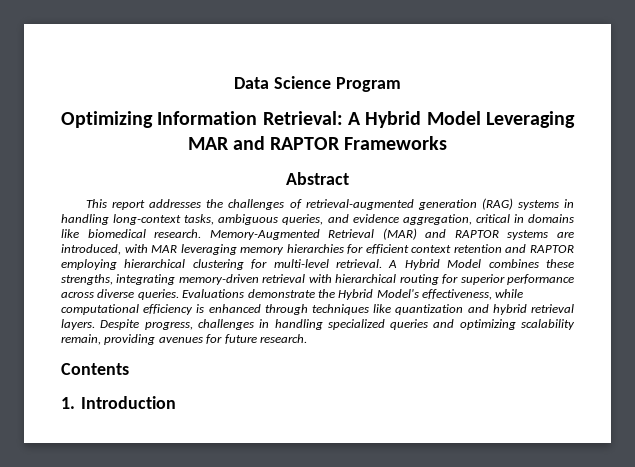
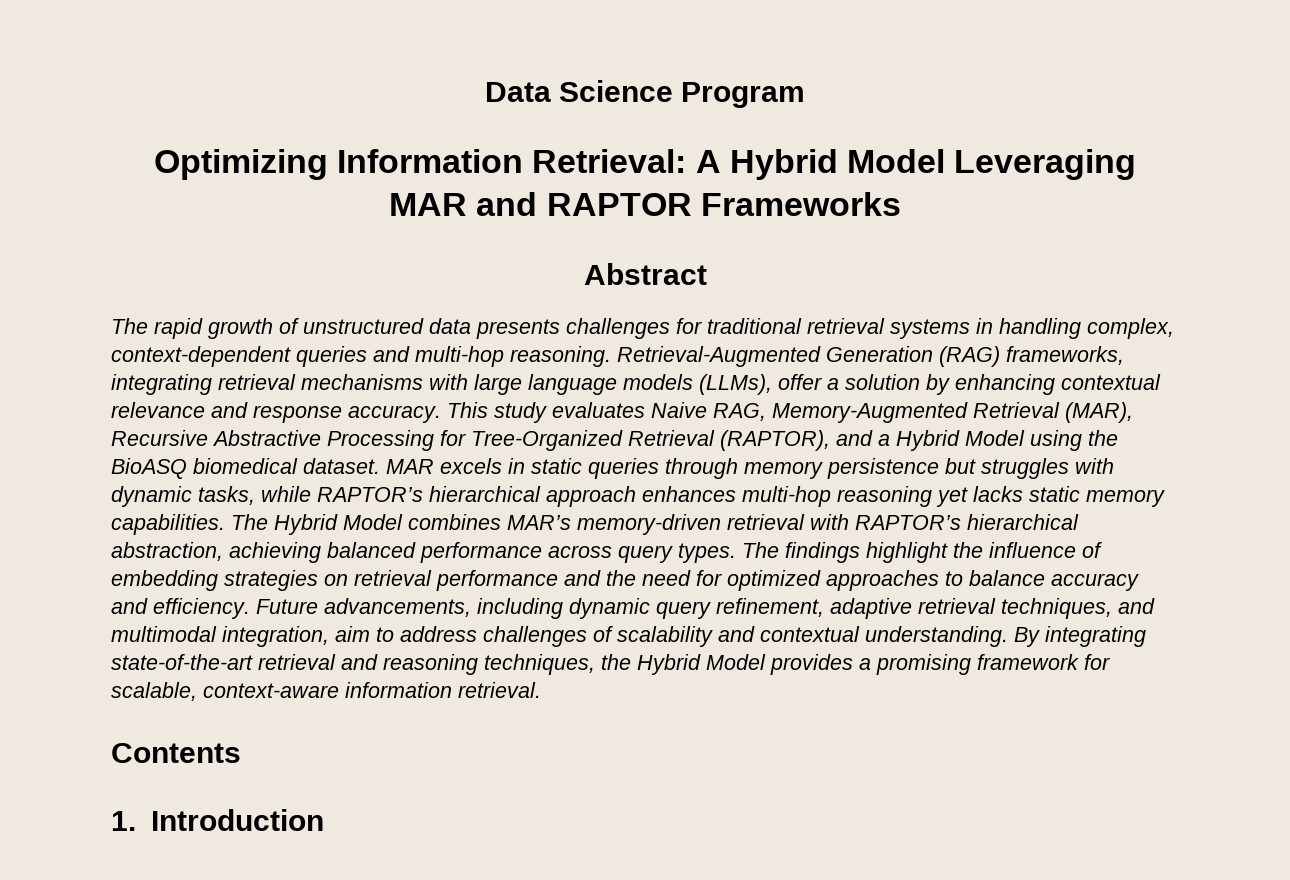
[86,198,574,210] [61,214,575,225] [61,228,574,240] [61,244,574,255] [61,259,574,270] [61,274,575,285] [61,289,524,300] [61,304,574,315] [61,319,575,330] [61,334,307,345] This report addresses the challenges of retrieval-augmented generation (RAG) systems in handling long-context tasks, ambiguous queries, and evidence aggregation, critical in domains like biomedical research. Memory-Augmented Retrieval (MAR) and RAPTOR systems are introduced, with MAR leveraging memory hierarchies for efficient context retention and RAPTOR employing hierarchical clustering for multi-level retrieval. A Hybrid Model combines these strengths, integrating memory-driven retrieval with hierarchical routing for superior performance across diverse queries. Evaluations demonstrate the Hybrid Model's effectiveness, while computational efficiency is enhanced through techniques like quantization and hybrid retrieval layers. Despite progress, challenges in handling specialized queries and optimizing scalability remain, providing avenues for future research. -> [111,318,1174,339] [111,346,1124,367] [111,374,1161,395] [111,402,1133,423] [111,430,1118,451] [111,458,1114,479] [111,486,1165,507] [111,514,1079,535] [111,542,1102,563] [111,570,1139,591] [111,598,1155,619] [111,626,1146,647] [111,654,1110,675] [111,682,541,701] The rapid growth of unstructured data presents challenges for traditional retrieval systems in handling complex, context-dependent queries and multi-hop reasoning. Retrieval-Augmented Generation (RAG) frameworks, integrating retrieval mechanisms with large language models (LLMs), offer a solution by enhancing contextual relevance and response accuracy. This study evaluates Naive RAG, Memory-Augmented Retrieval (MAR), Recursive Abstractive Processing for Tree-Organized Retrieval (RAPTOR), and a Hybrid Model using the BioASQ biomedical dataset. MAR excels in static queries through memory persistence but struggles with dynamic tasks, while RAPTOR’s hierarchical approach enhances multi-hop reasoning yet lacks static memory capabilities. The Hybrid Model combines MAR’s memory-driven retrieval with RAPTOR’s hierarchical abstraction, achieving balanced performance across query types. The findings highlight the influence of embedding strategies on retrieval performance and the need for optimized approaches to balance accuracy and efficiency. Future advancements, including dynamic query refinement, adaptive retrieval techniques, and multimodal integration, aim to address challenges of scalability and contextual understanding. By integrating state-of-the-art retrieval and reasoning techniques, the Hybrid Model provides a promising framework for scalable, context-aware information retrieval.

